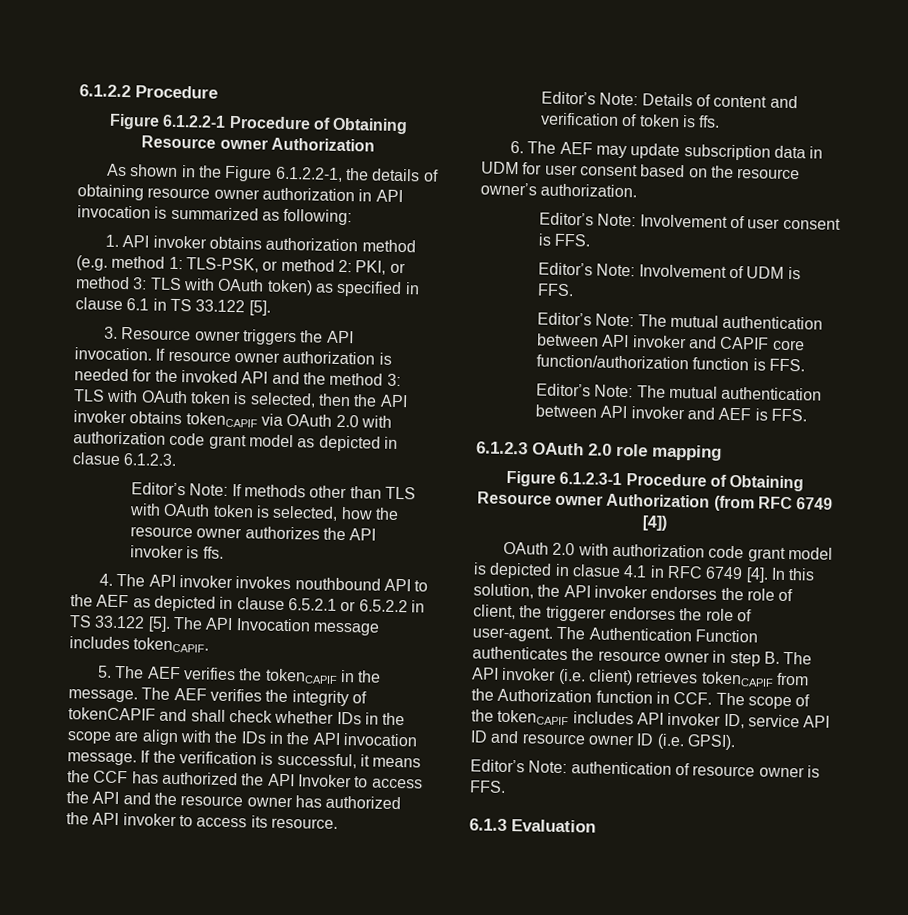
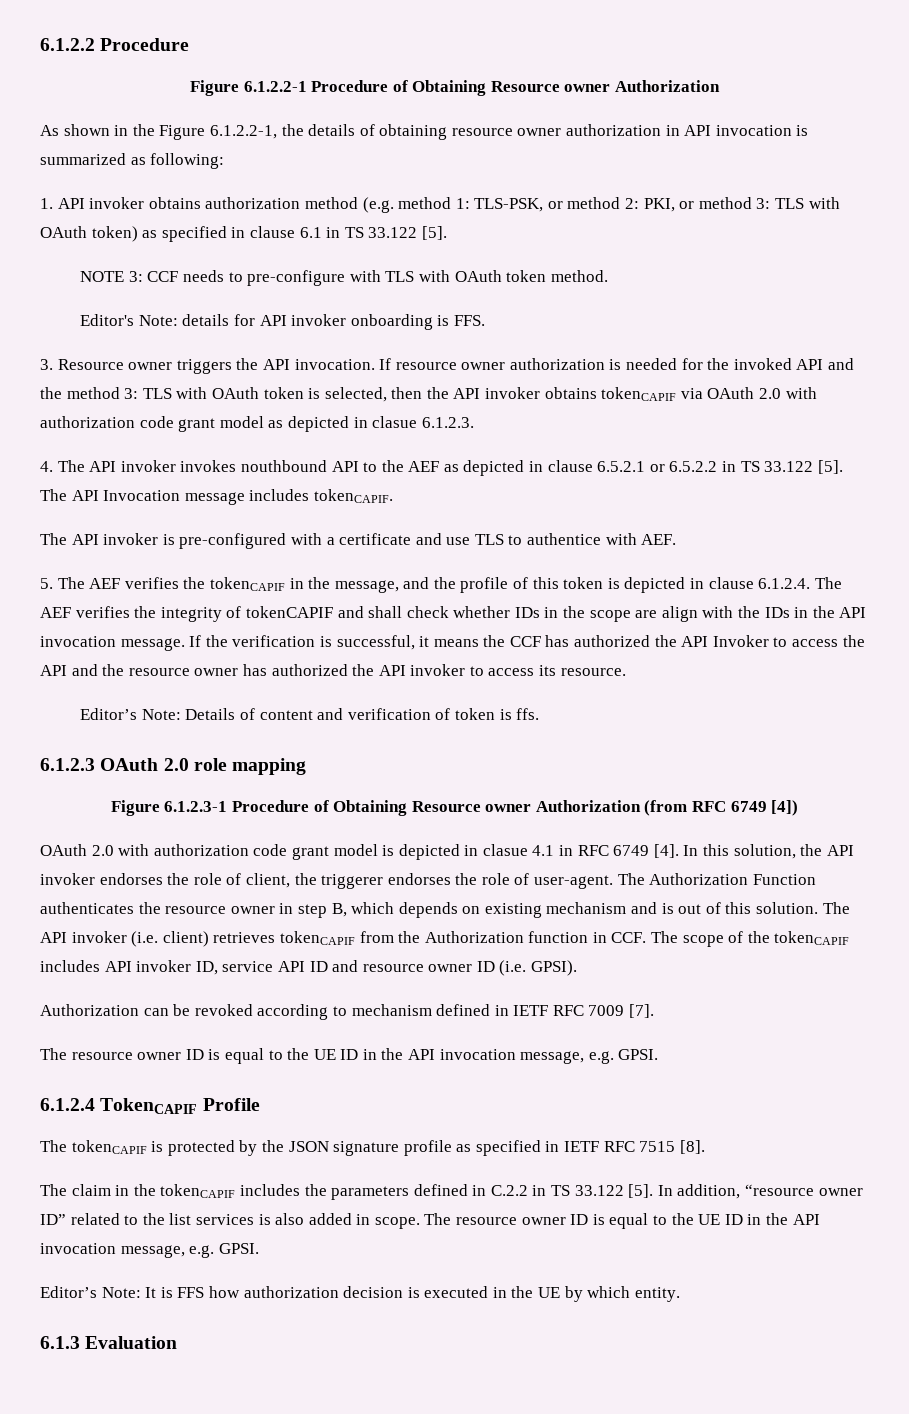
(271, 308) none -> [80,270,608,286] [80,314,485,330] // NOTE 3: CCF needs to pre-configure with TLS with OAuth token method. // Editor's Note: details for API invoker onboarding is FFS.
[130,482,416,500] [128,503,399,521] [129,526,377,541] [129,545,224,559] // Editor’s Note: If methods other than TLS with OAuth token is selected, how the resource owner authorizes the API invoker is ffs. -> (474, 422) none
(210, 645) none -> [40,533,677,549] // The API invoker is pre-configured with a certificate and use TLS to authentice with AEF.
[68,689,138,703] message. -> [334,577,811,593] message, and the profile of this token is depicted in clause 6.1.2.4.
[510,140,824,161] [481,161,801,180] [480,182,638,198] [538,212,841,230] [537,233,592,247] [537,262,801,280] [536,283,574,297] [536,312,824,330] [536,333,805,351] [535,354,805,372] [535,383,823,401] [534,404,807,422] // 6. The AEF may update subscription data in UDM for user consent based on the resource owner’s authorization. // Editor’s Note: Involvement of user consent is FFS. // Editor’s Note: Involvement of UDM is FFS. // Editor’s Note: The mutual authentication between API invoker and CAPIF core function/authorization function is FFS. // Editor’s Note: The mutual authentication between API invoker and AEF is FFS. -> (540, 714) none
[588,627,692,642] Authentication -> [649,873,749,885] Authorization
[763,651,780,664] B. -> [331,902,819,918] B, which depends on existing mechanism and is out of this solution.
[470,759,820,778] [469,780,506,793] Editor’s Note: authentication of resource owner is FFS. -> [40,1004,655,1020] [40,1048,659,1064] [40,1098,260,1114] [40,1140,705,1156] [40,1184,863,1200] [40,1213,820,1229] [40,1243,259,1258] [40,1286,680,1302] Authorization can be revoked according to mechanism defined in IETF RFC 7009 [7]. // The resource owner ID is equal to the UE ID in the API invocation message, e.g. GPSI. // 6.1.2.4 TokenCAPIF Profile // The tokenCAPIF is protected by the JSON signature profile as specified in IETF RFC 7515 [8]. // The claim in the tokenCAPIF includes the parameters defined in C.2.2 in TS 33.122 [5]. In addition, “resource owner ID” related to the list services is also added in scope. The resource owner ID is equal to the UE ID in the API invocation message, e.g. GPSI. // Editor’s Note: It is FFS how authorization decision is executed in the UE by which entity.

